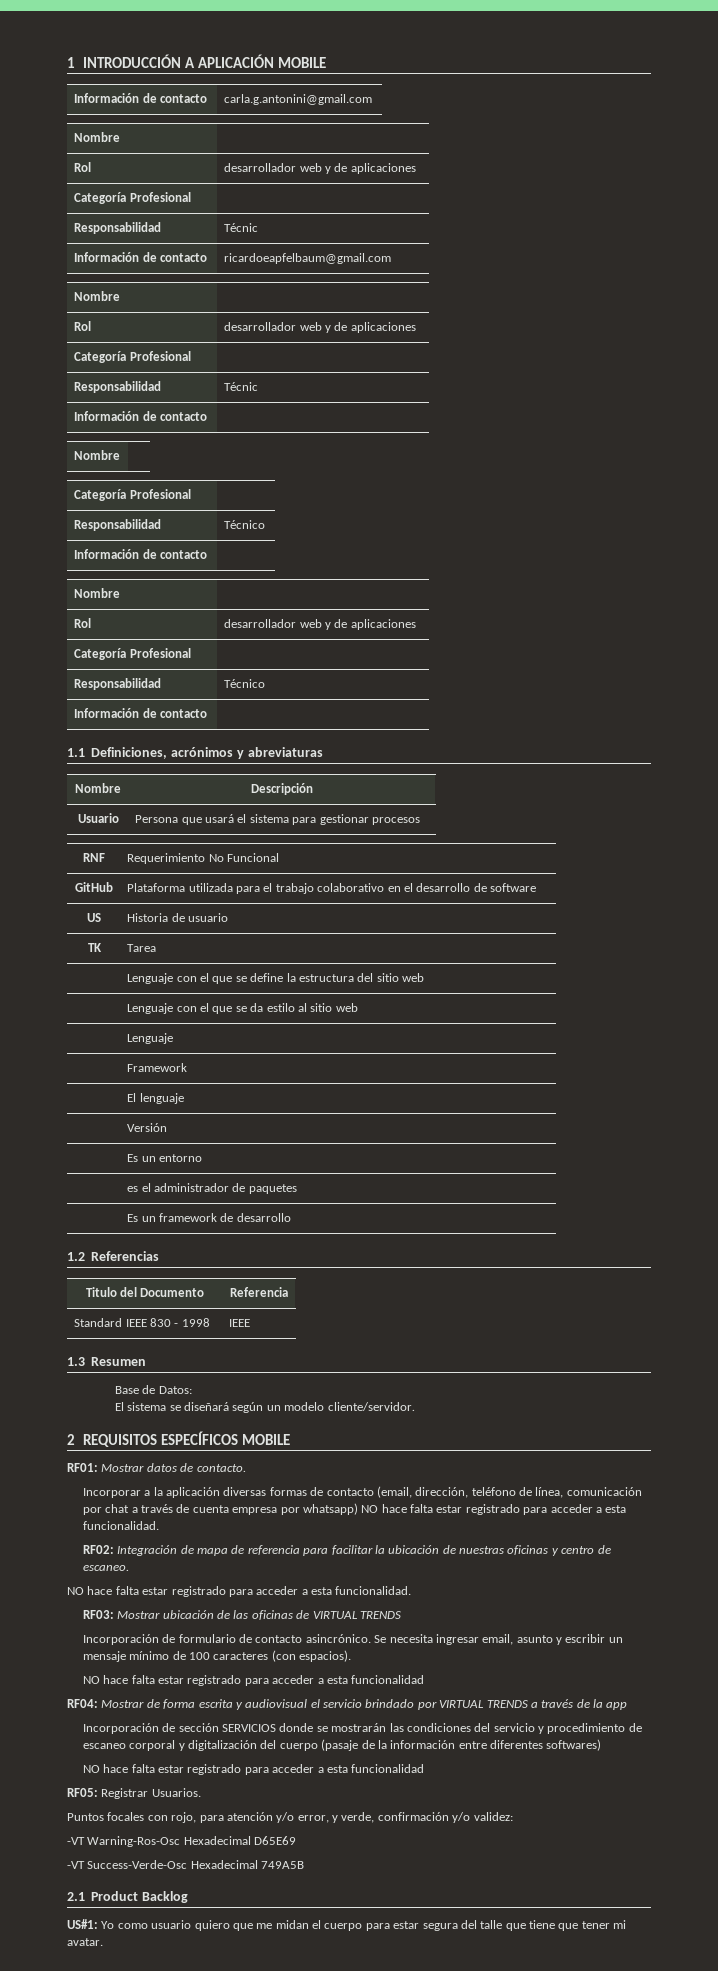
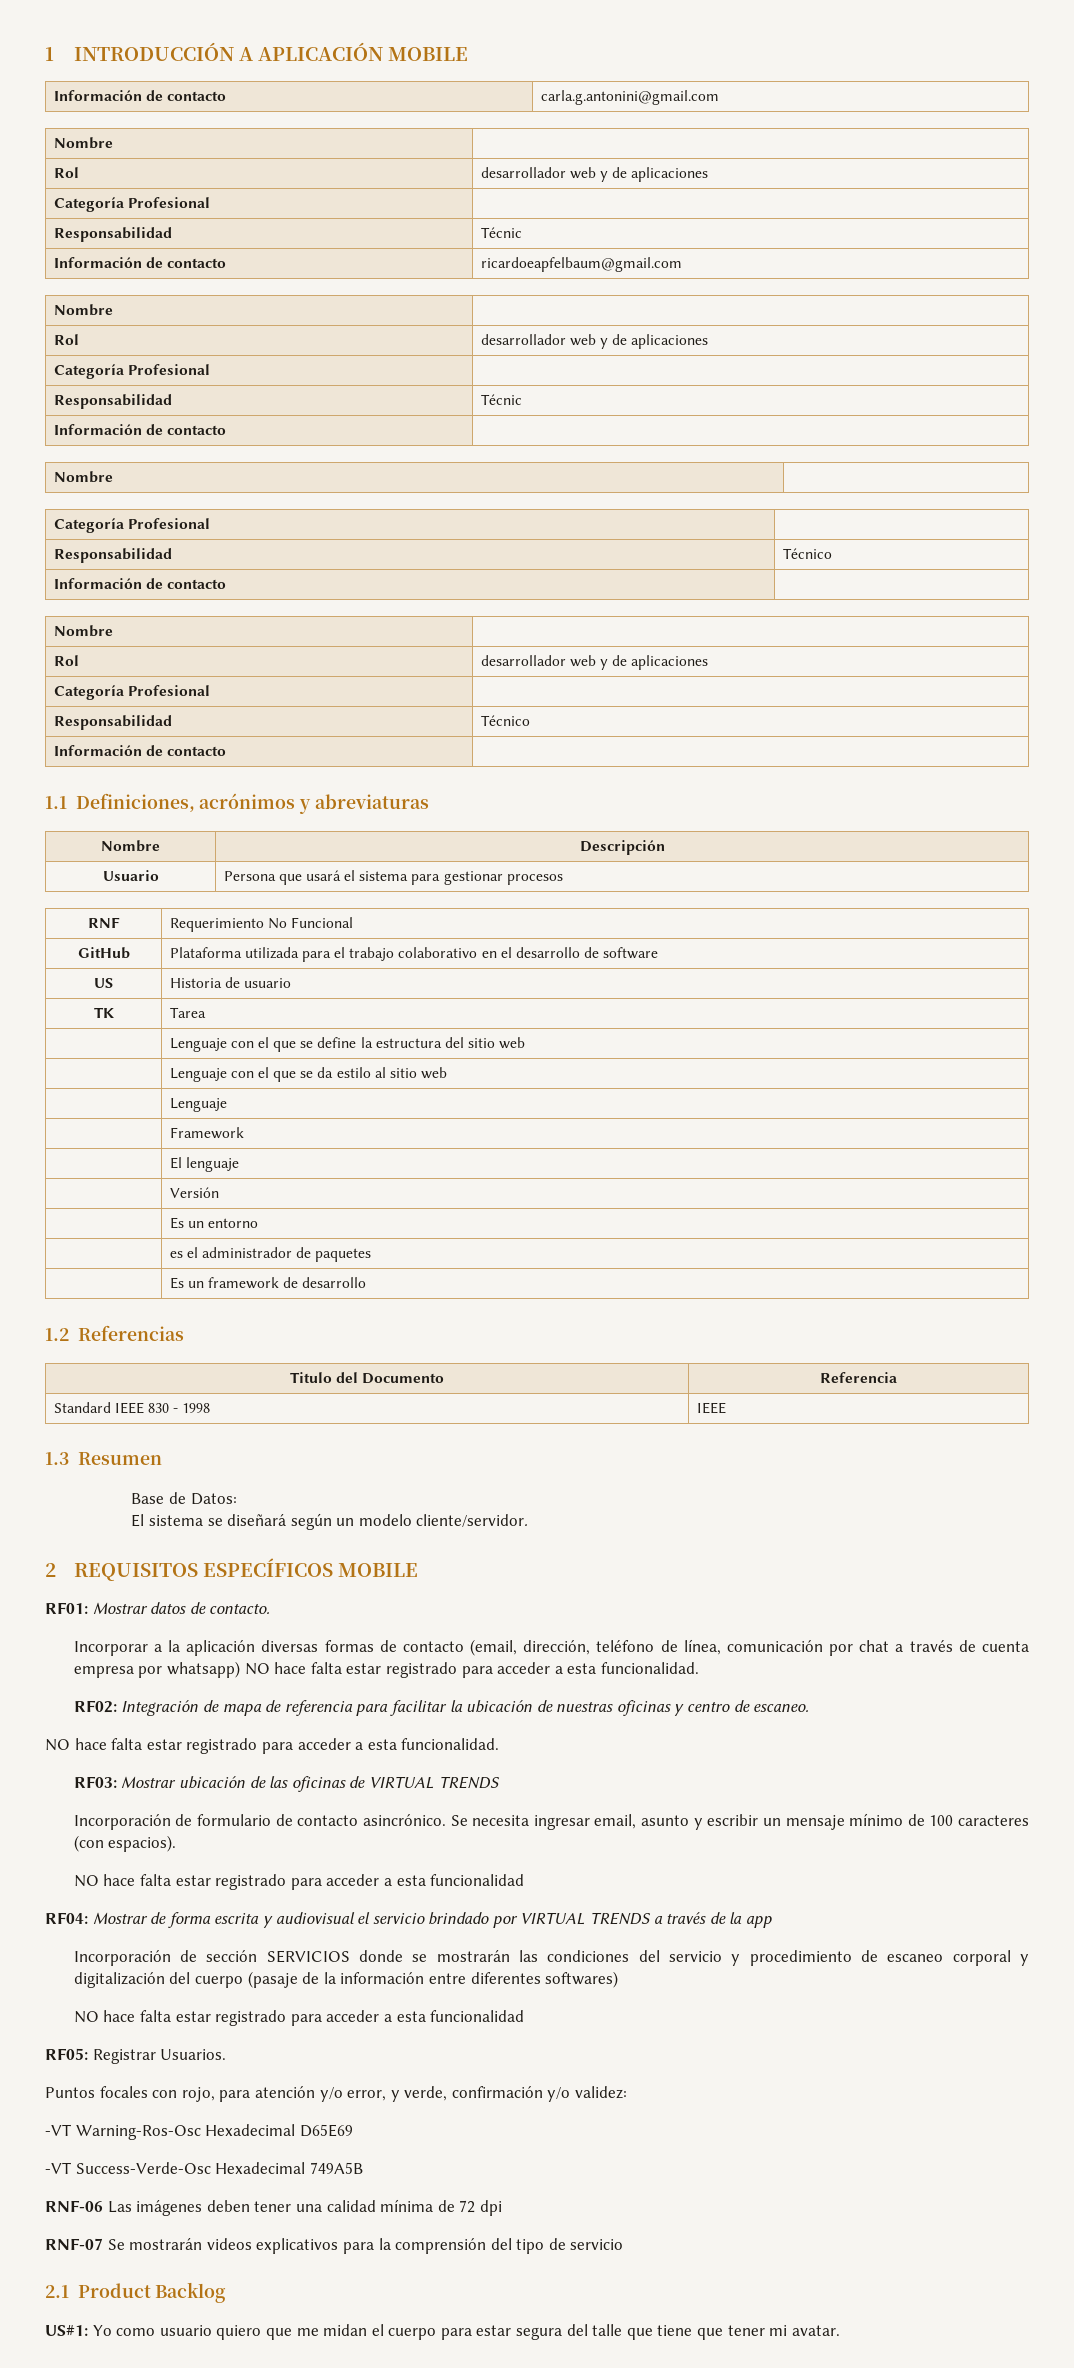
(305, 1865) none -> [45,2199,502,2216] [45,2238,624,2254] // RNF-06 Las imágenes deben tener una calidad mínima de 72 dpi // RNF-07 Se mostrarán videos explicativos para la comprensión del tipo de servicio

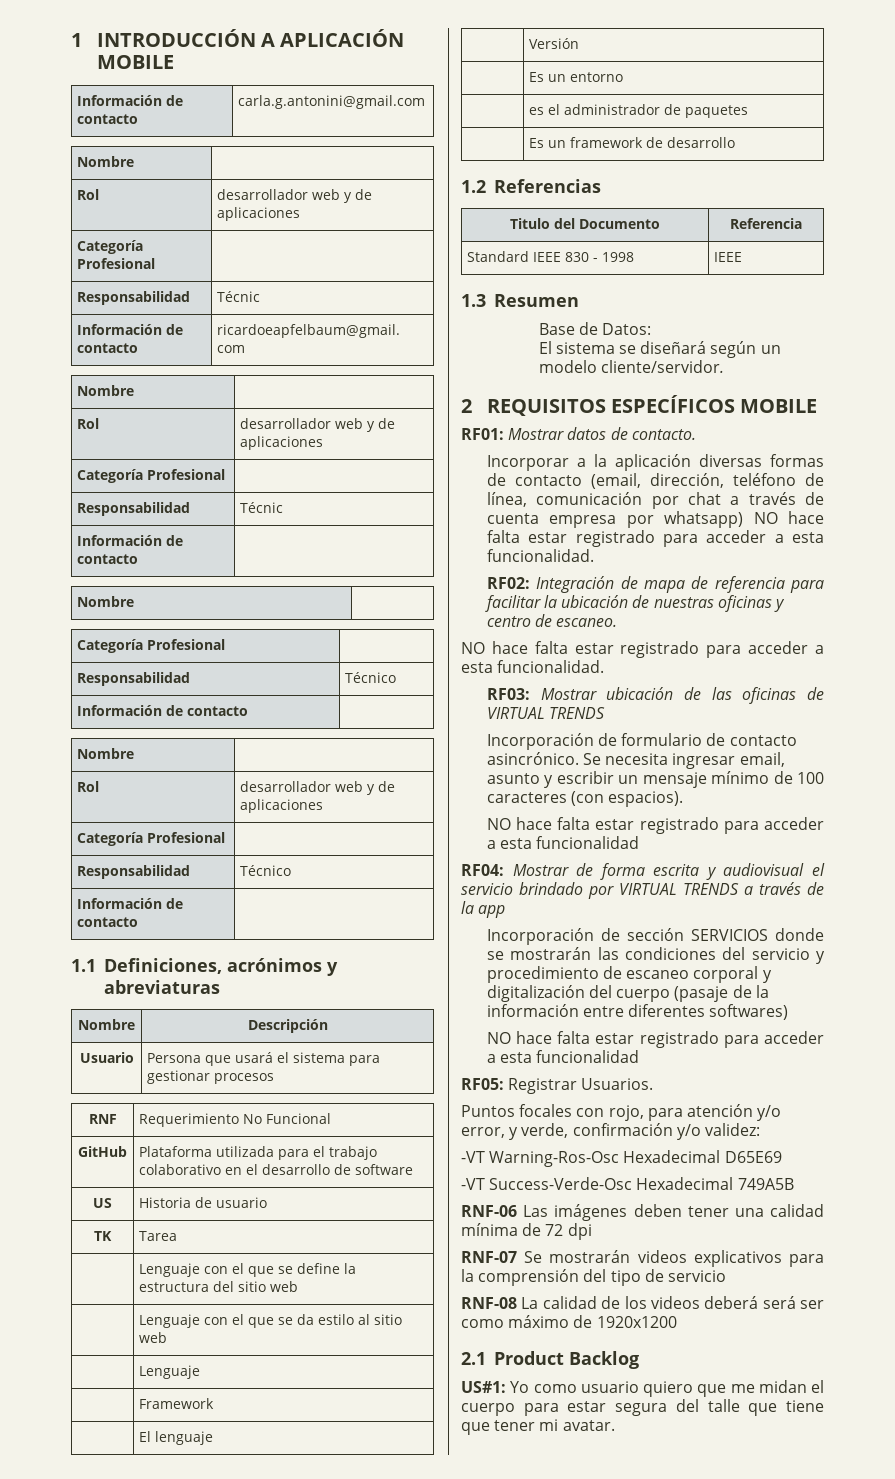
(624, 2244) none -> [461,1296,824,1309] [461,1315,677,1328] // RNF-08 La calidad de los videos deberá será ser como máximo de 1920x1200

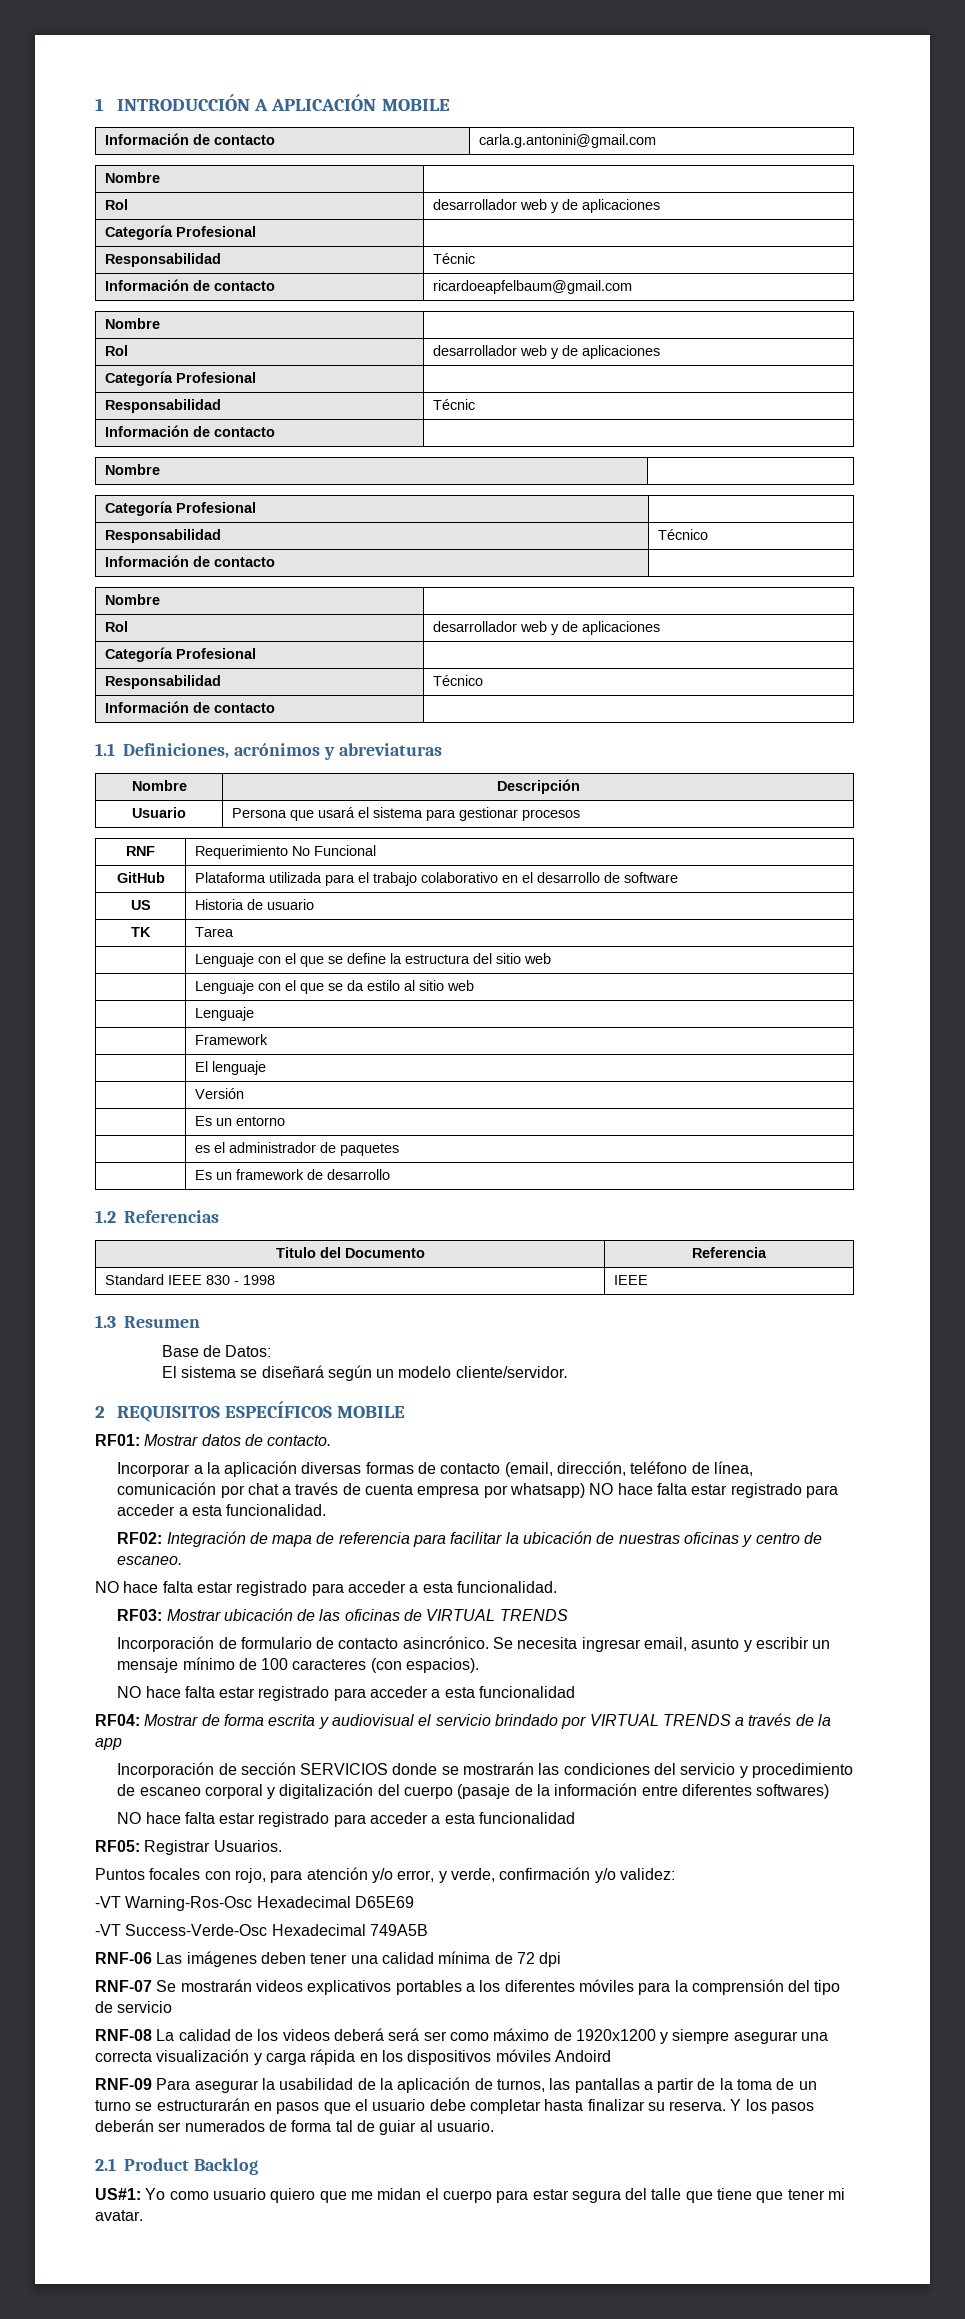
(782, 1258) none -> [395,1979,634,1995] portables a los diferentes móviles
(677, 1322) none -> [660,2029,829,2044] [95,2049,611,2065] [95,2077,817,2093] [95,2098,815,2114] [95,2119,494,2135] y siempre asegurar una correcta visualización y carga rápida en los dispositivos móviles Andoird // RNF-09 Para asegurar la usabilidad de la aplicación de turnos, las pantallas a partir de la toma de un turno se estructurarán en pasos que el usuario debe completar hasta finalizar su reserva. Y los pasos deberán ser numerados de forma tal de guiar al usuario.

